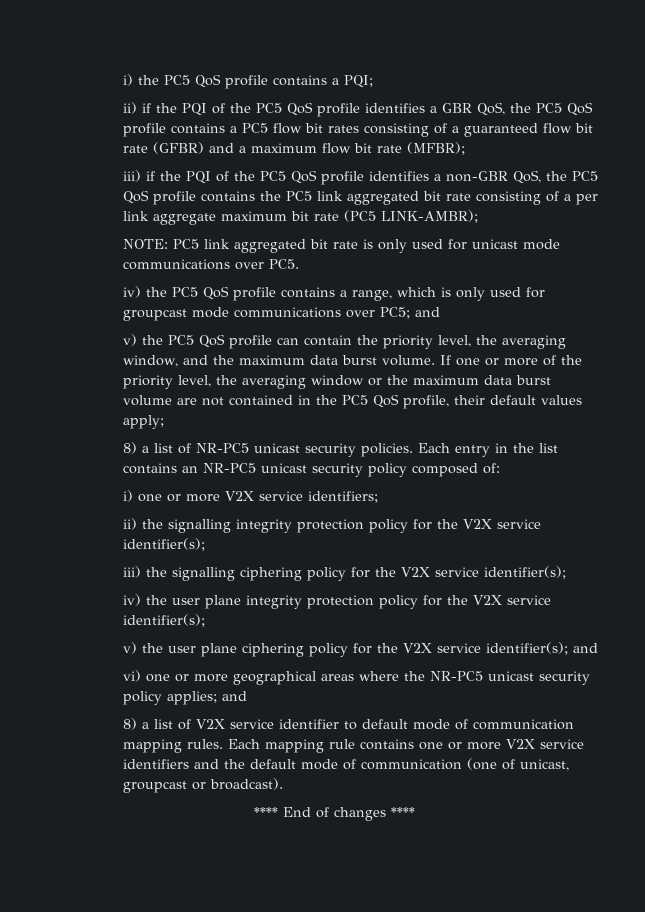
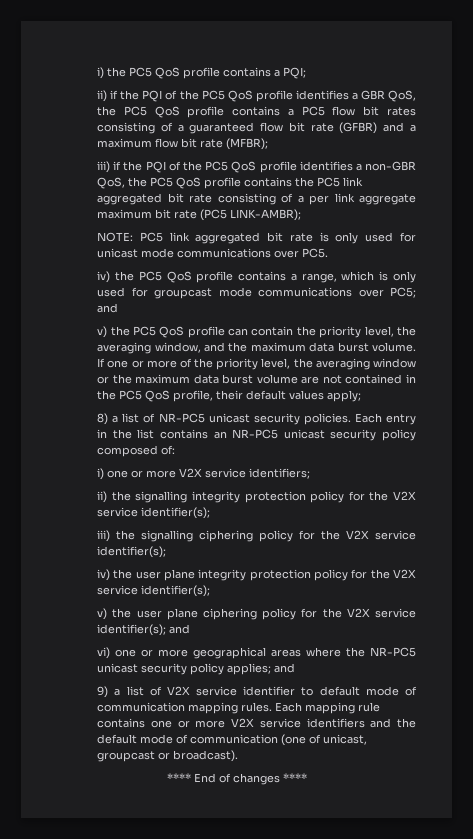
[122,718,137,730] 8) -> [97,686,109,698] 9)

